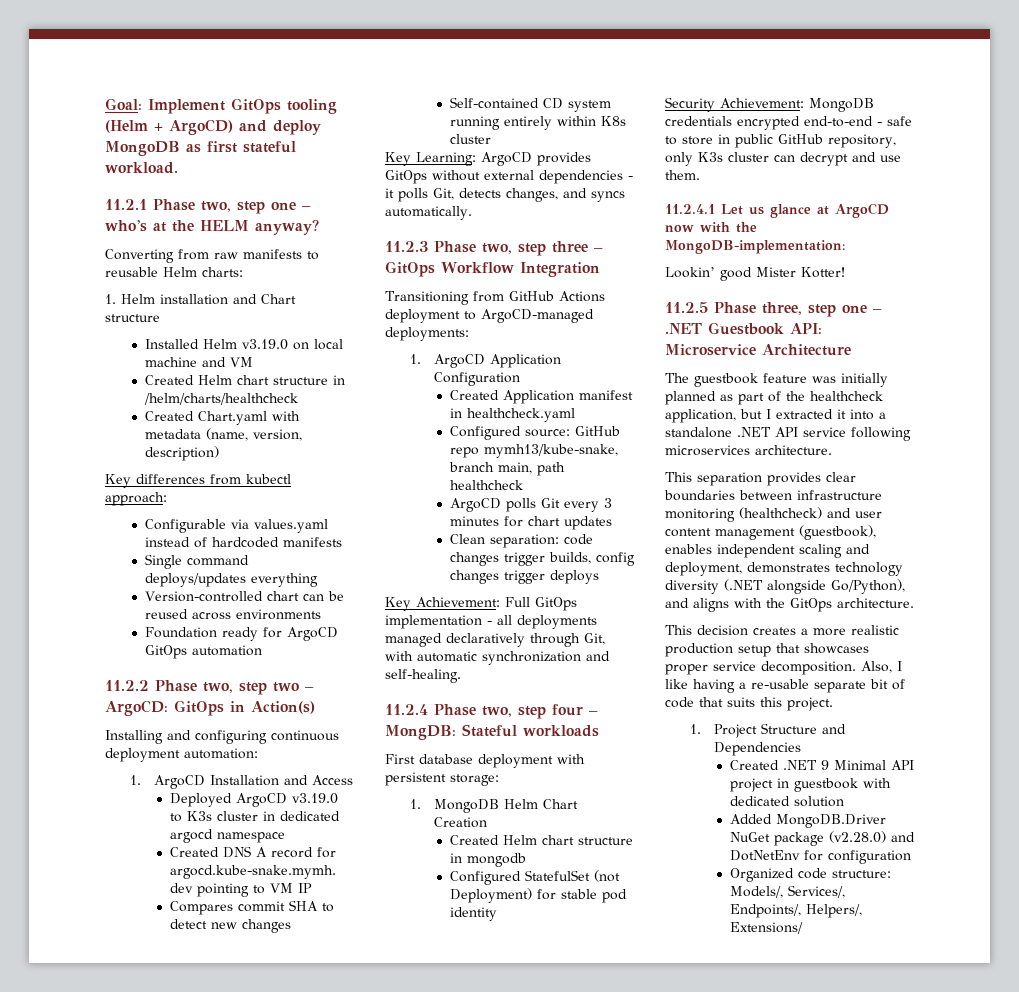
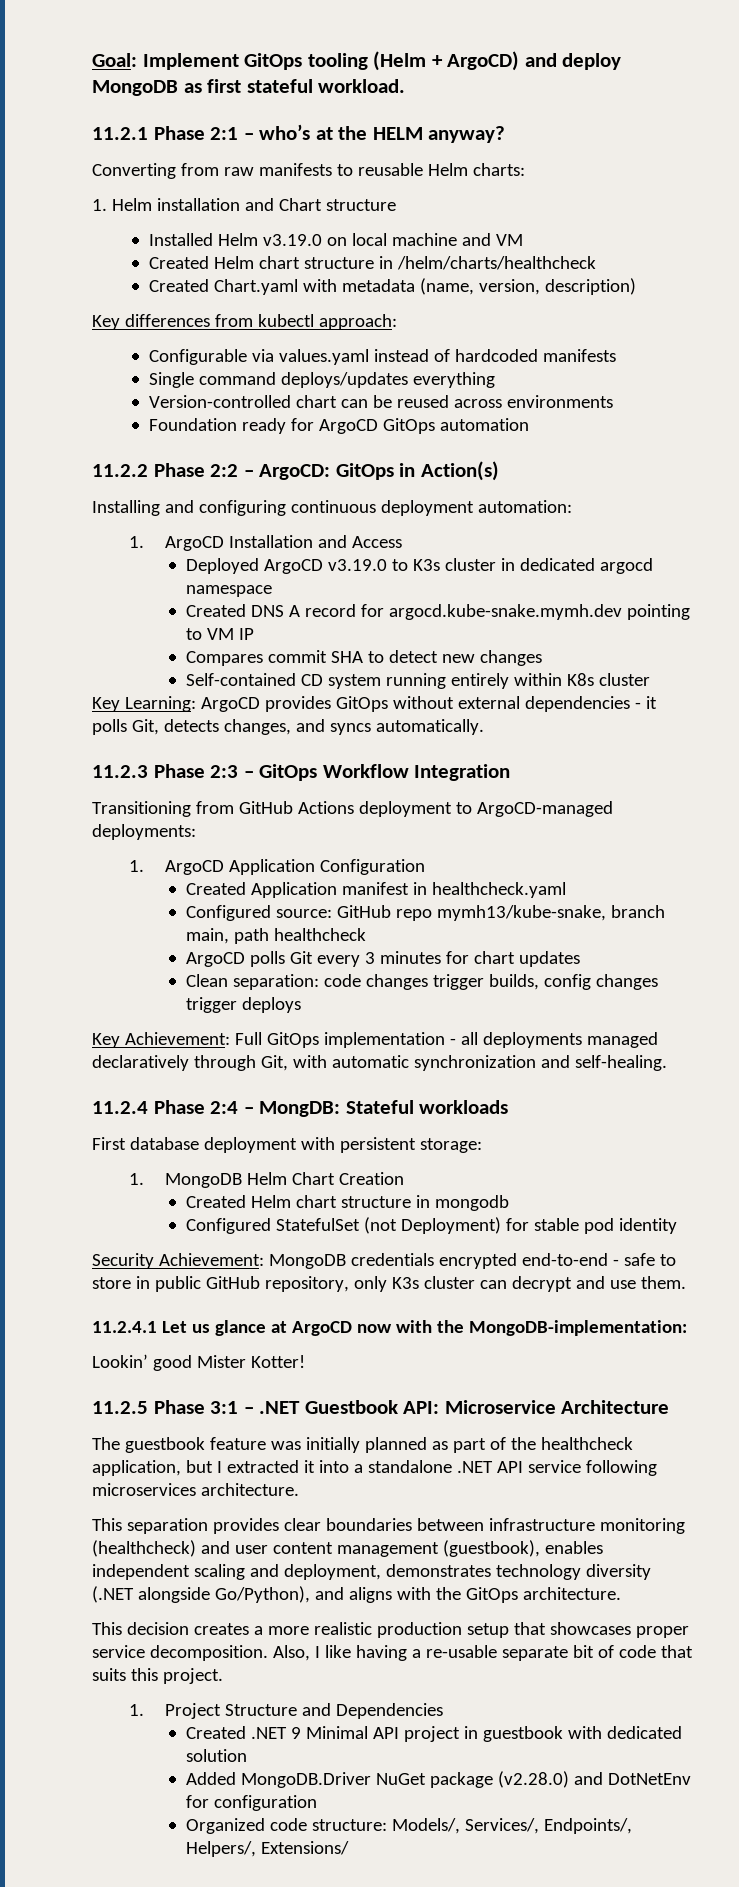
[201,201,296,214] two, step one -> [210,127,239,140] 2:1
[203,682,299,695] two, step two -> [210,464,239,477] 2:2
[482,241,588,256] two, step three -> [210,765,239,778] 2:3
[482,704,583,719] two, step four -> [210,1101,239,1114] 2:4
[762,302,867,317] three, step one -> [210,1401,239,1414] 3:1

